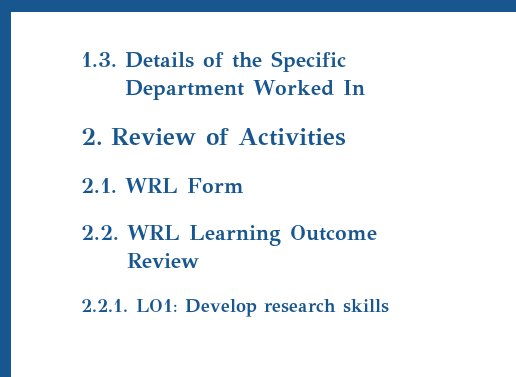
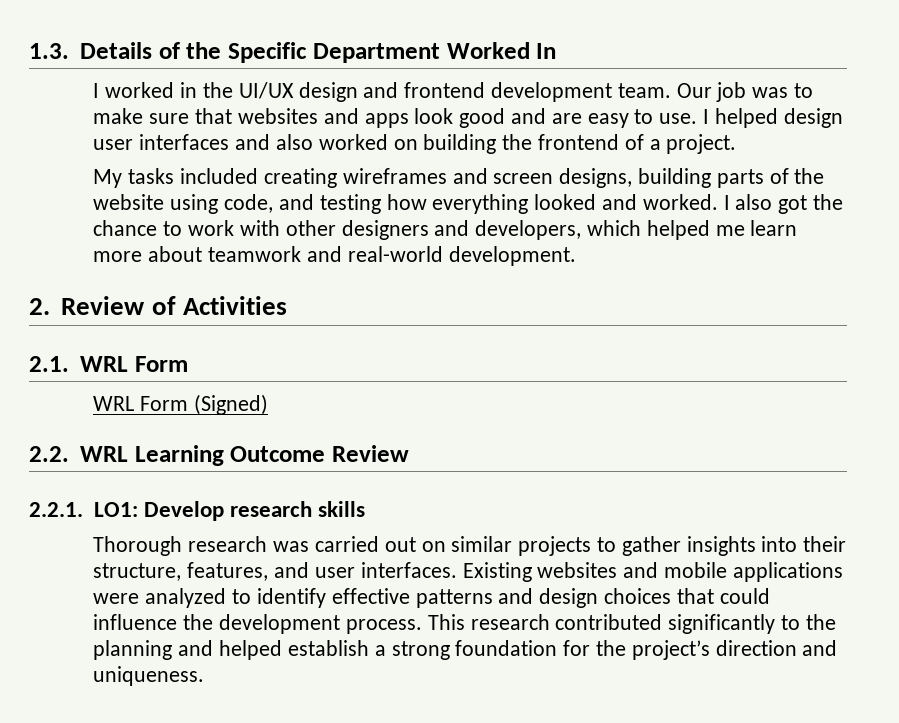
(365, 87) none -> [93,82,813,102] [93,108,843,128] [93,134,737,154] [93,168,825,188] [93,194,843,214] [93,220,798,240] [93,246,576,266] // I worked in the UI/UX design and frontend development team. Our job was to make sure that websites and apps look good and are easy to use. I helped design user interfaces and also worked on building the frontend of a project. // My tasks included creating wireframes and screen designs, building parts of the website using code, and testing how everything looked and worked. I also got the chance to work with other designers and developers, which helped me learn more about teamwork and real-world development.
(244, 185) none -> [93,394,269,415] // WRL Form (Signed)
(389, 306) none -> [93,536,847,556] [93,562,843,582] [93,588,770,608] [93,614,836,634] [93,640,838,660] [93,666,205,686] // Thorough research was carried out on similar projects to gather insights into their structure, features, and user interfaces. Existing websites and mobile applications were analyzed to identify effective patterns and design choices that could influence the development process. This research contributed significantly to the planning and helped establish a strong foundation for the project’s direction and uniqueness.

